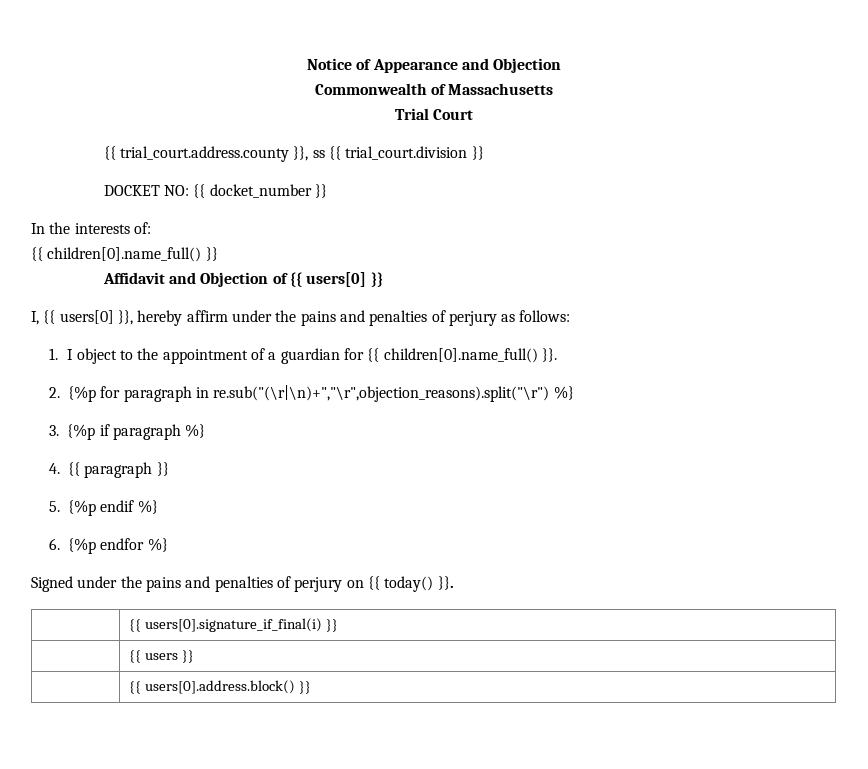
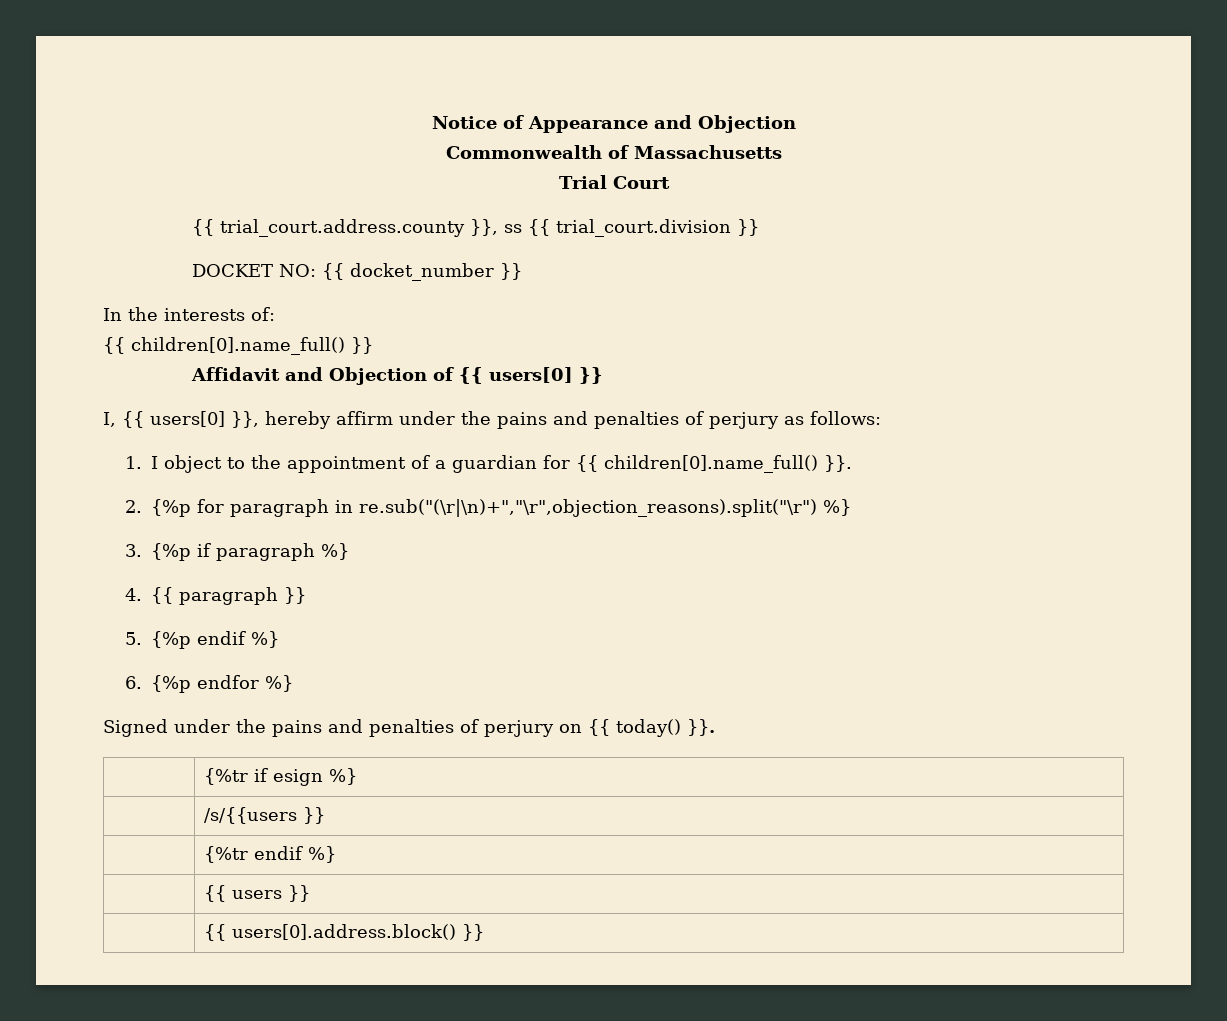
[129,618,339,632] {{ users[0].signature_if_final(i) }} -> [204,768,358,786] [204,807,326,824] [204,846,337,863] {%tr if esign %} // | /s/{{users }} // | {%tr endif %}

